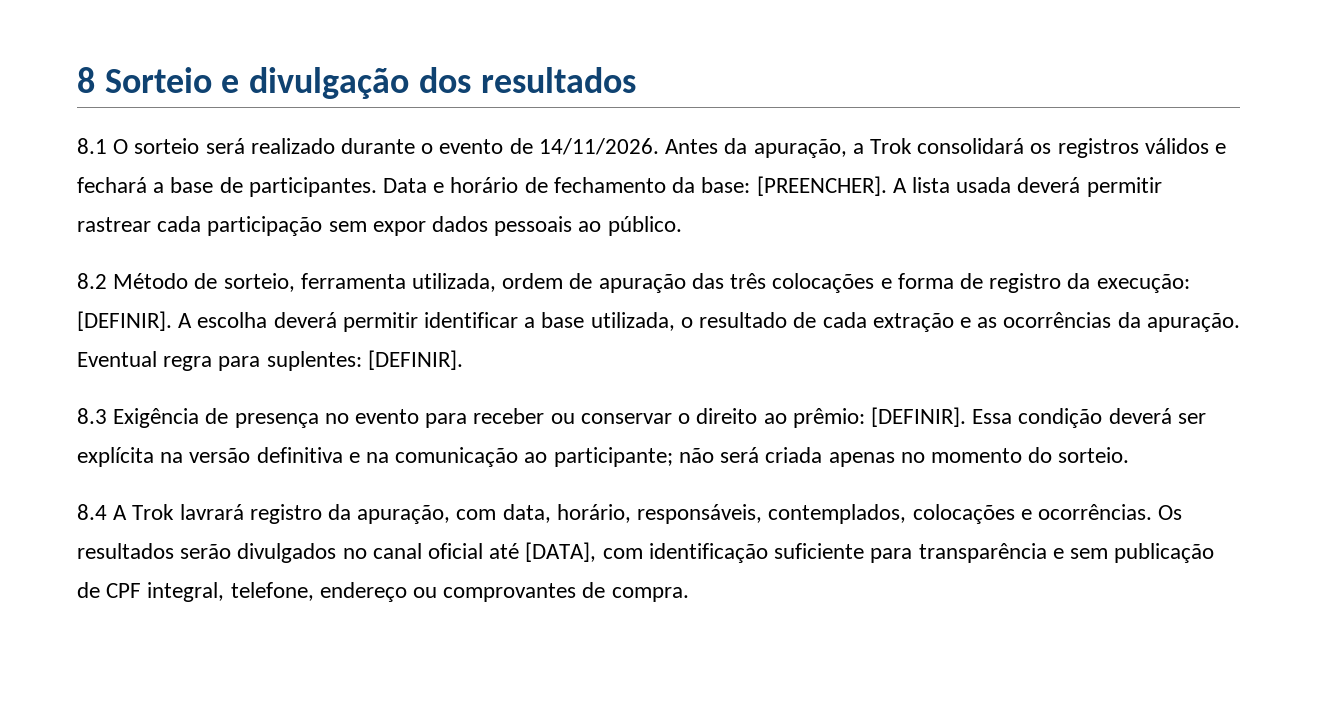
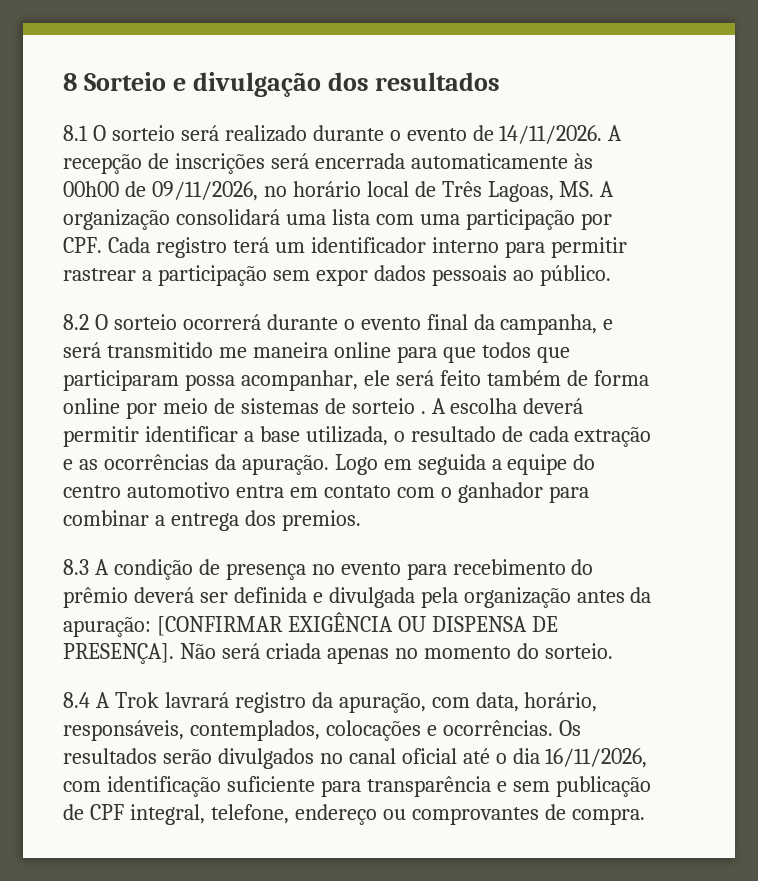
[665,138,1226,158] [77,176,1081,197] Antes da apuração, a Trok consolidará os registros válidos e fechará a base de participantes. Data e horário de fechamento da base: [PREENCHER]. A lista usada deverá -> [608,125,623,141] [63,153,593,174] [63,181,615,202] [63,209,612,230] [63,237,545,258] A recepção de inscrições será encerrada automaticamente às 00h00 de 09/11/2026, no horário local de Três Lagoas, MS. A organização consolidará uma lista com uma participação por CPF. Cada registro terá um identificador interno para
[157,216,202,232] cada -> [141,270,152,281] a
[113,273,1190,293] [77,311,172,331] Método de sorteio, ferramenta utilizada, ordem de apuração das três colocações e forma de registro da execução: [DEFINIR]. -> [94,314,614,335] [63,342,570,363] [63,370,649,391] [63,398,426,419] O sorteio ocorrerá durante o evento final da campanha, e será transmitido me maneira online para que todos que participaram possa acompanhar, ele será feito também de forma online por meio de sistemas de sorteio .
[77,350,463,371] Eventual regra para suplentes: [DEFINIR]. -> [334,454,596,475] [63,482,589,503] [63,510,361,531] Logo em seguida a equipe do centro automotivo entra em contato com o ganhador para combinar a entrega dos premios.
[113,408,200,428] Exigência -> [94,559,193,580] A condição
[473,407,1206,428] [77,447,714,467] receber ou conservar o direito ao prêmio: [DEFINIR]. Essa condição deverá ser explícita na versão definitiva e na comunicação ao participante; não -> [452,559,594,575] [63,587,652,608] [63,612,558,637] [63,643,216,664] recebimento do prêmio deverá ser definida e divulgada pela organização antes da apuração: [CONFIRMAR EXIGÊNCIA OU DISPENSA DE PRESENÇA]. Não
[525,542,597,562] [DATA], -> [495,748,648,768] o dia 16/11/2026,

